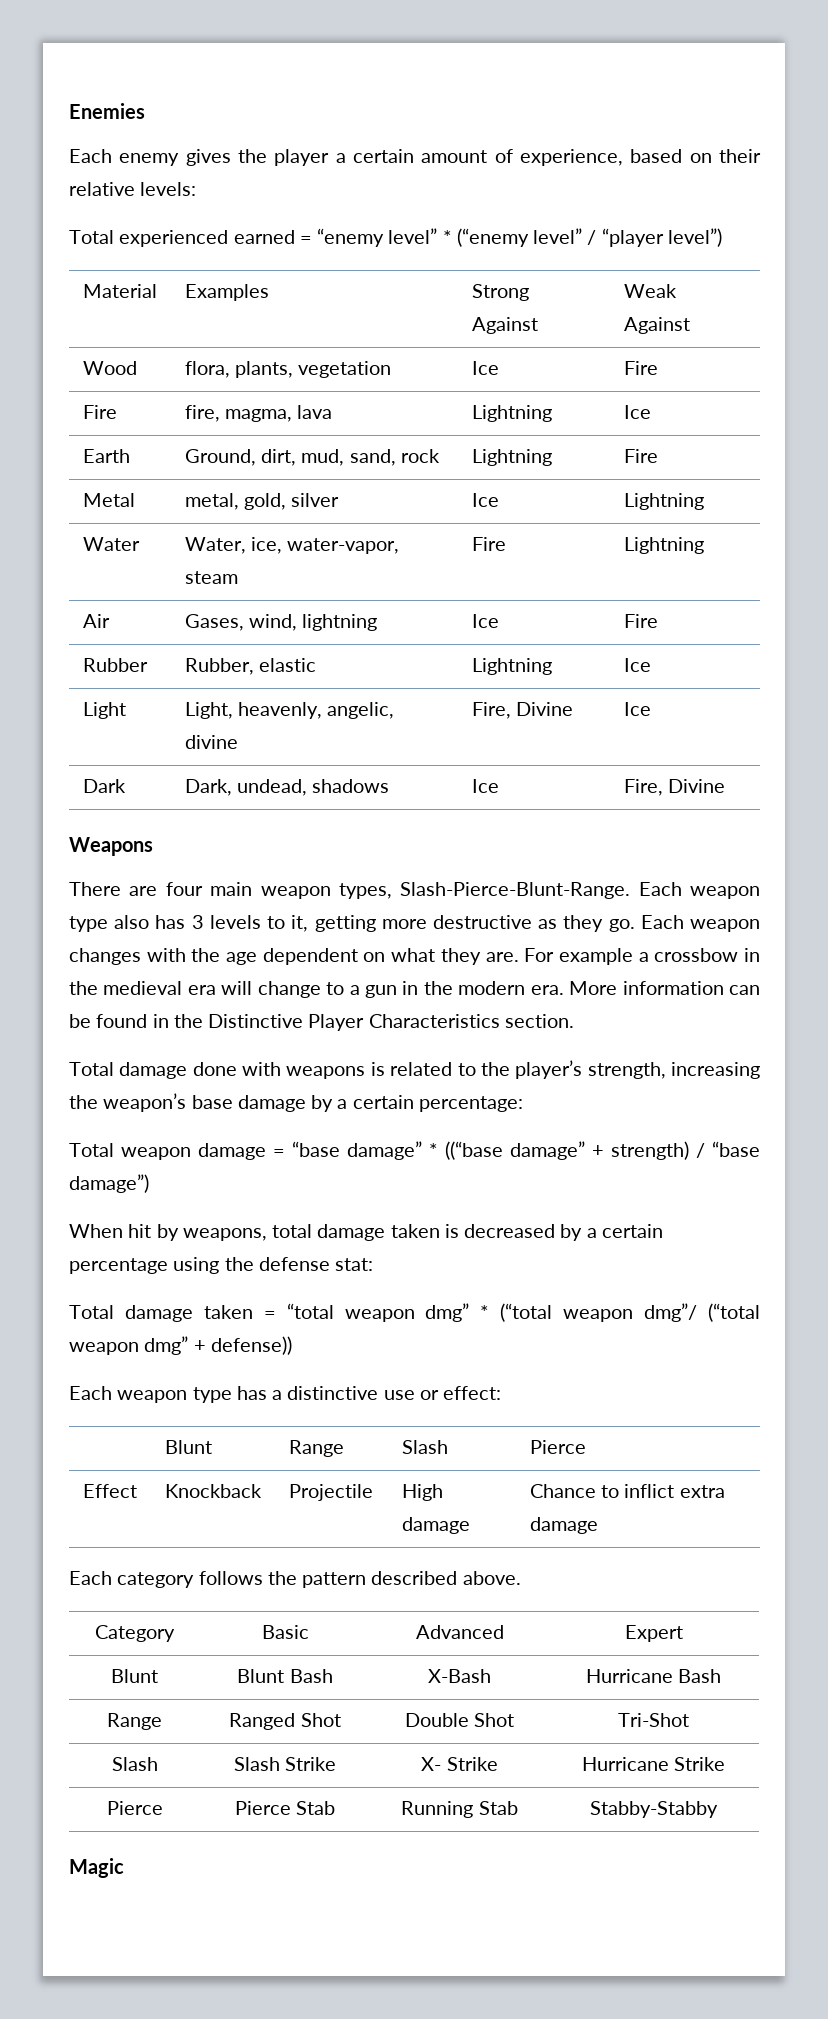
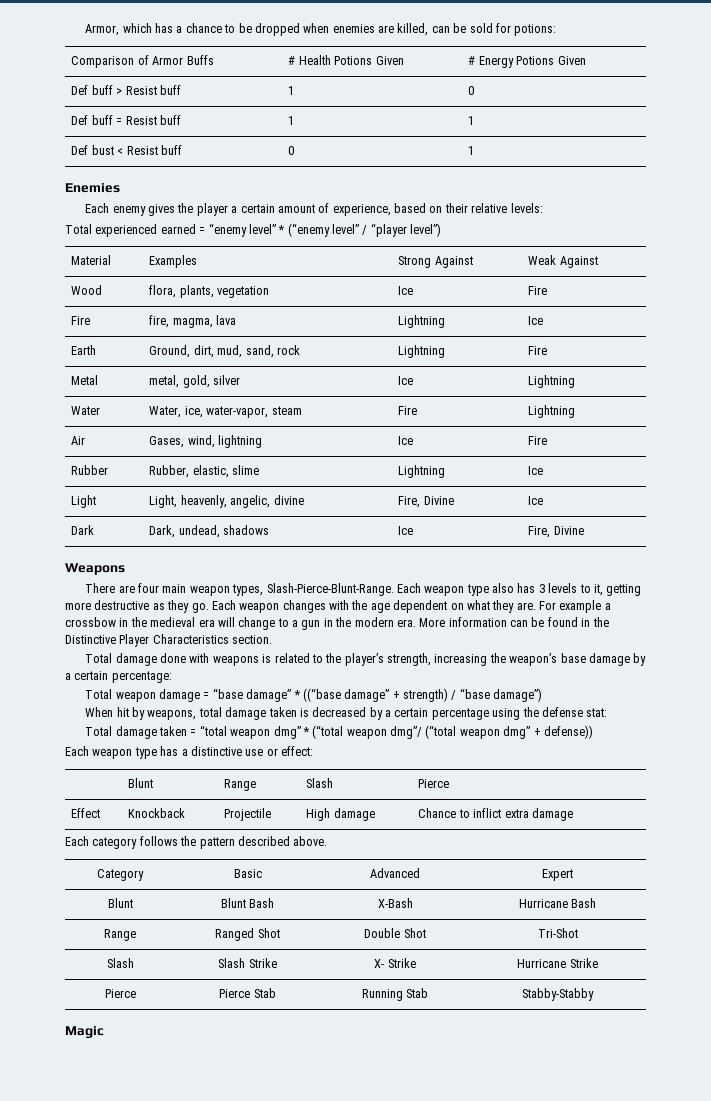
(69, 111) none -> [85,23,557,36] [71,55,214,68] [288,55,404,65] [468,56,586,68] [71,85,181,95] [288,86,295,95] [468,86,475,95] [71,115,181,125] [288,116,295,125] [468,116,475,125] [71,145,182,155] [288,146,295,155] [468,146,475,155] Armor, which has a chance to be dropped when enemies are killed, can be sold for potions: // Comparison of Armor Buffs | # Health Potions Given | # Energy Potions Given // Def buff > Resist buff | 1 | 0 // Def buff = Resist buff | 1 | 1 // Def bust < Resist buff | 0 | 1 //
[258,658,316,672] elastic -> [192,465,260,478] elastic, slime

